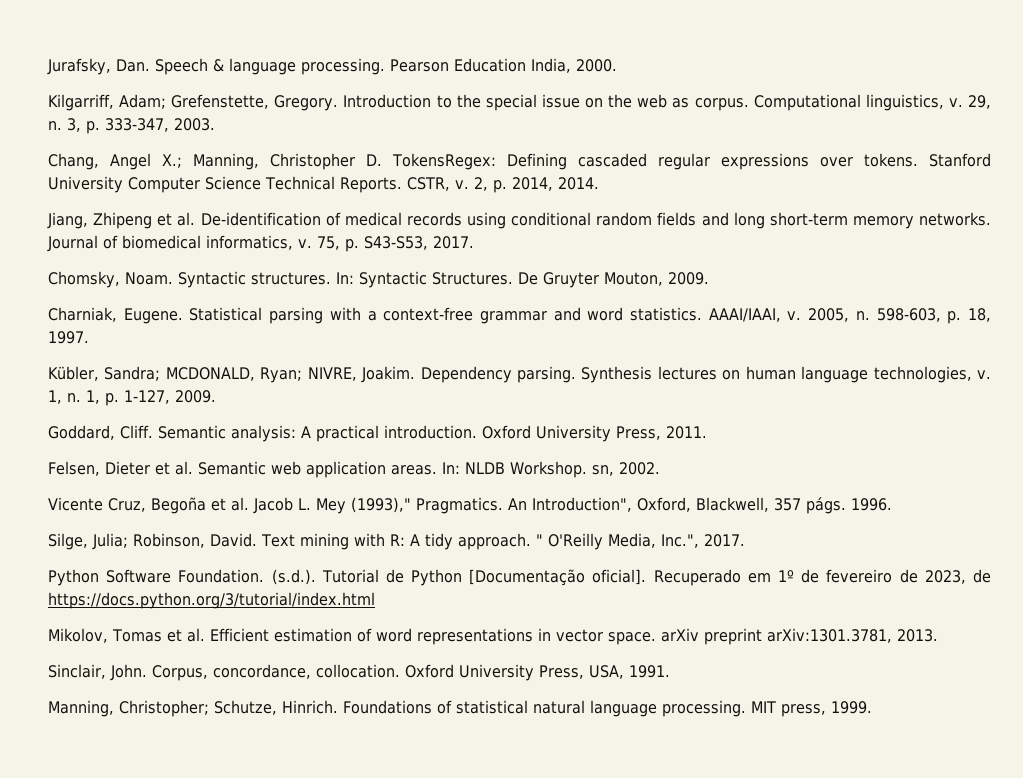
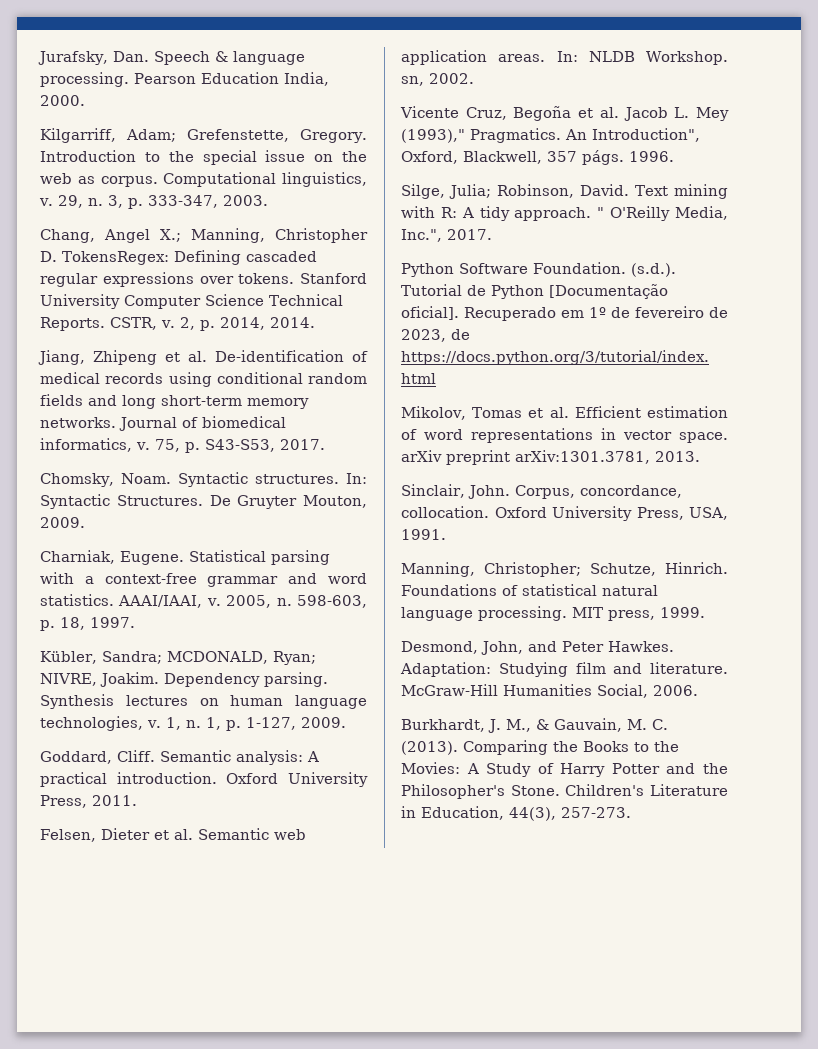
(872, 707) none -> [401,641,674,655] [400,662,728,677] [401,684,698,698] [401,718,668,733] [401,740,679,755] [401,762,728,777] [401,784,728,799] [401,806,631,821] // Desmond, John, and Peter Hawkes. Adaptation: Studying film and literature. McGraw-Hill Humanities Social, 2006. // Burkhardt, J. M., & Gauvain, M. C. (2013). Comparing the Books to the Movies: A Study of Harry Potter and the Philosopher's Stone. Children's Literature in Education, 44(3), 257-273.

